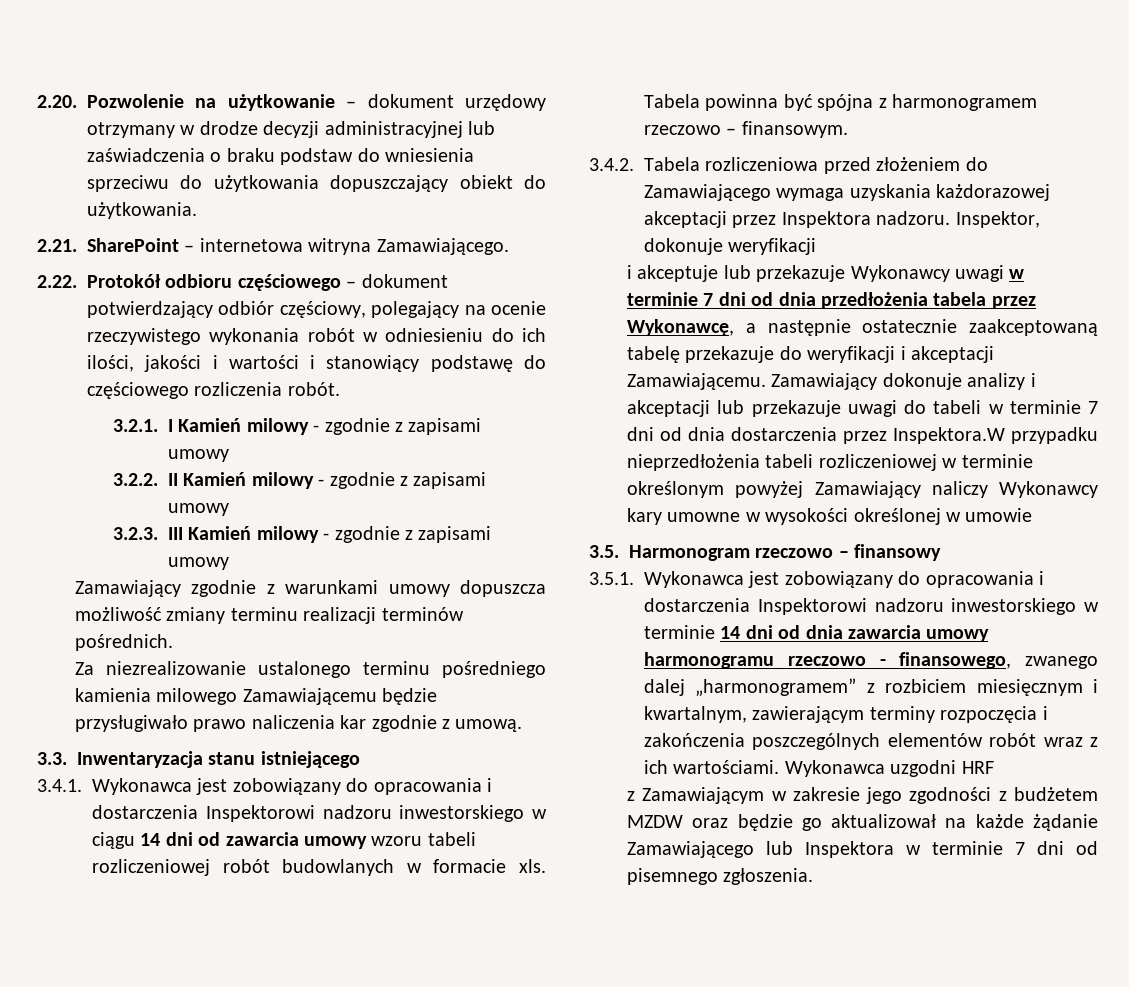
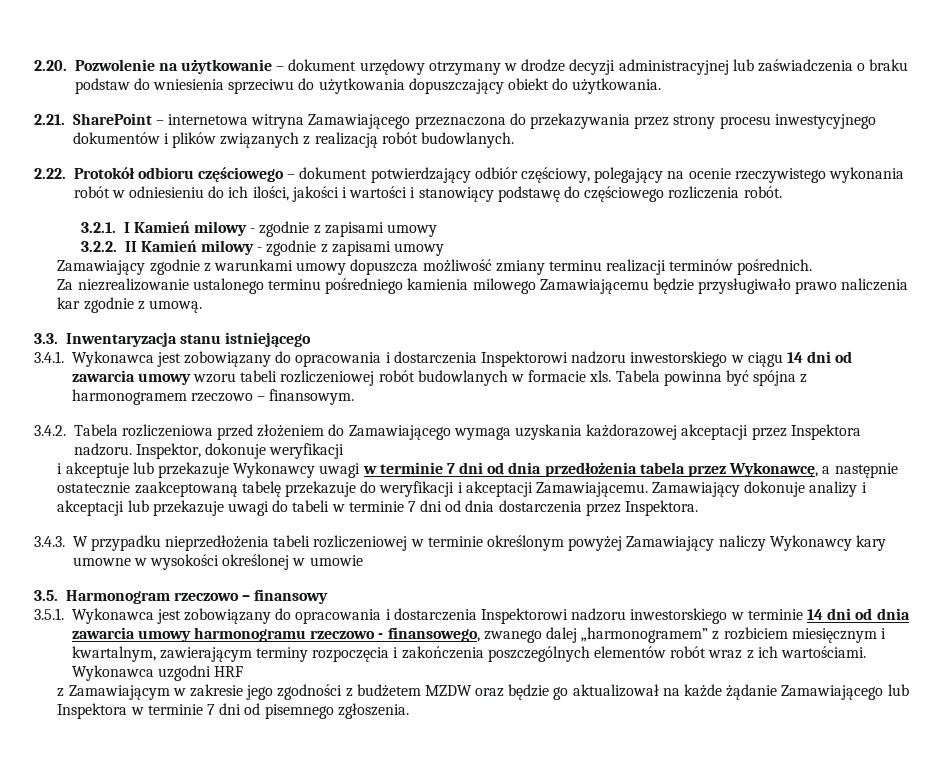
[376,238,509,255] Zamawiającego. -> [308,113,876,129] [72,132,515,148] Zamawiającego przeznaczona do przekazywania przez strony procesu inwestycyjnego dokumentów i plików związanych z realizacją robót budowlanych.
[113,526,492,543] [168,557,230,570] // 3.2.3. III Kamień milowy - zgodnie z zapisami umowy -> (444, 249) none
[893,427,1006,444] Inspektora.W -> [625,500,699,516] [34,536,88,547] Inspektora. // 3.4.3. W

